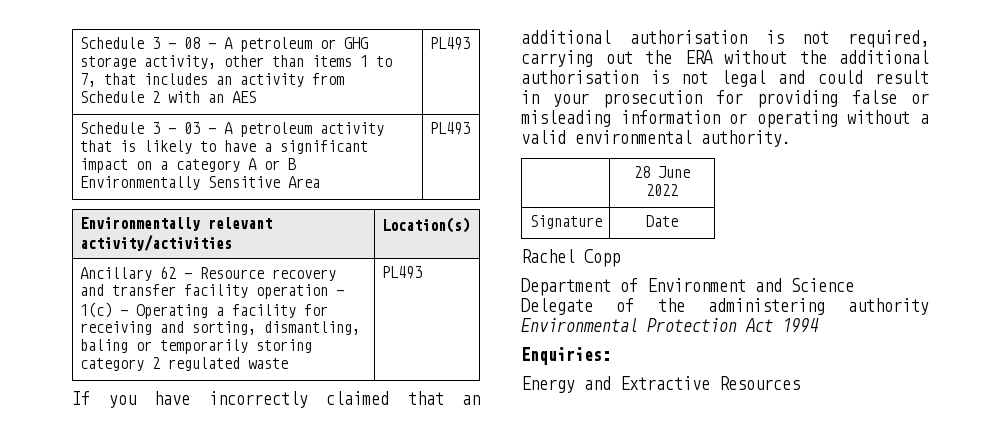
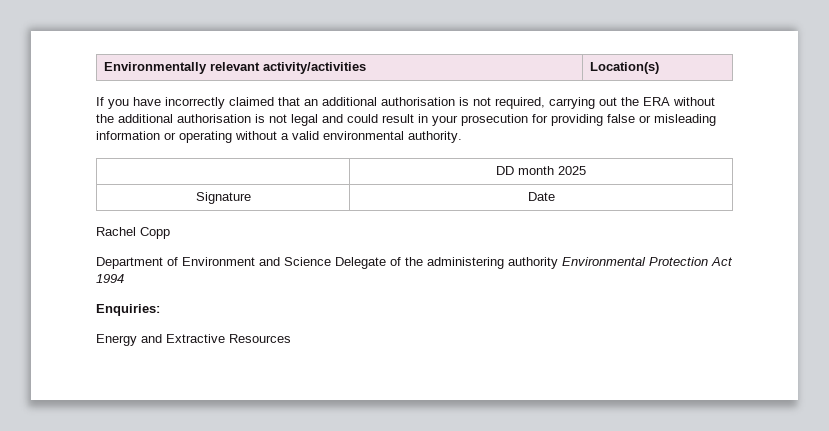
[79,37,368,52] [79,55,392,69] [79,73,344,87] [79,91,256,103] [429,37,470,50] [79,122,384,137] [79,140,368,154] [79,158,296,173] [79,176,320,190] [429,122,470,135] [79,217,272,231] [79,235,232,251] [381,217,470,233] [79,266,336,281] [79,284,344,299] [79,302,328,319] [79,321,360,335] [79,339,312,354] [79,357,288,371] [381,266,422,279] Schedule 3 - 08 - A petroleum or GHG storage activity, other than items 1 to 7, that includes an activity from Schedule 2 with an AES | PL493 // Schedule 3 - 03 - A petroleum activity that is likely to have a significant impact on a category A or B Environmentally Sensitive Area | PL493 // Environmentally relevant activity/activities | Location(s) // Ancillary 62 - Resource recovery and transfer facility operation - 1(c) - Operating a facility for receiving and sorting, dismantling, baling or temporarily storing category 2 regulated waste | PL493 -> [103,62,366,74] [589,62,659,74] Environmentally relevant activity/activities | Location(s)
[634,166,690,178] [646,184,678,196] 28 June 2022 -> [496,166,586,175] DD month 2025

